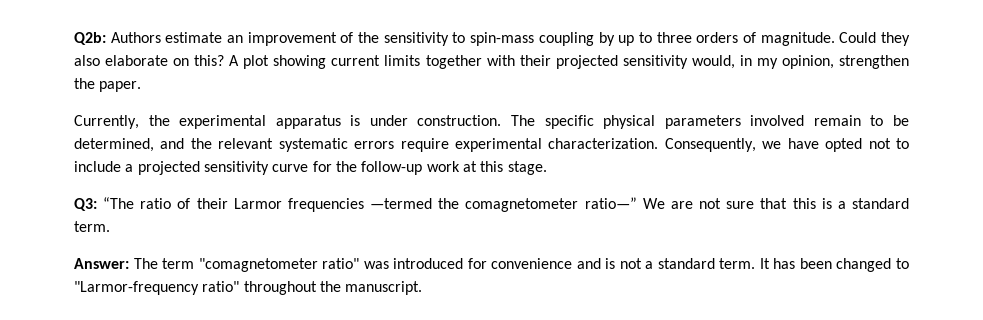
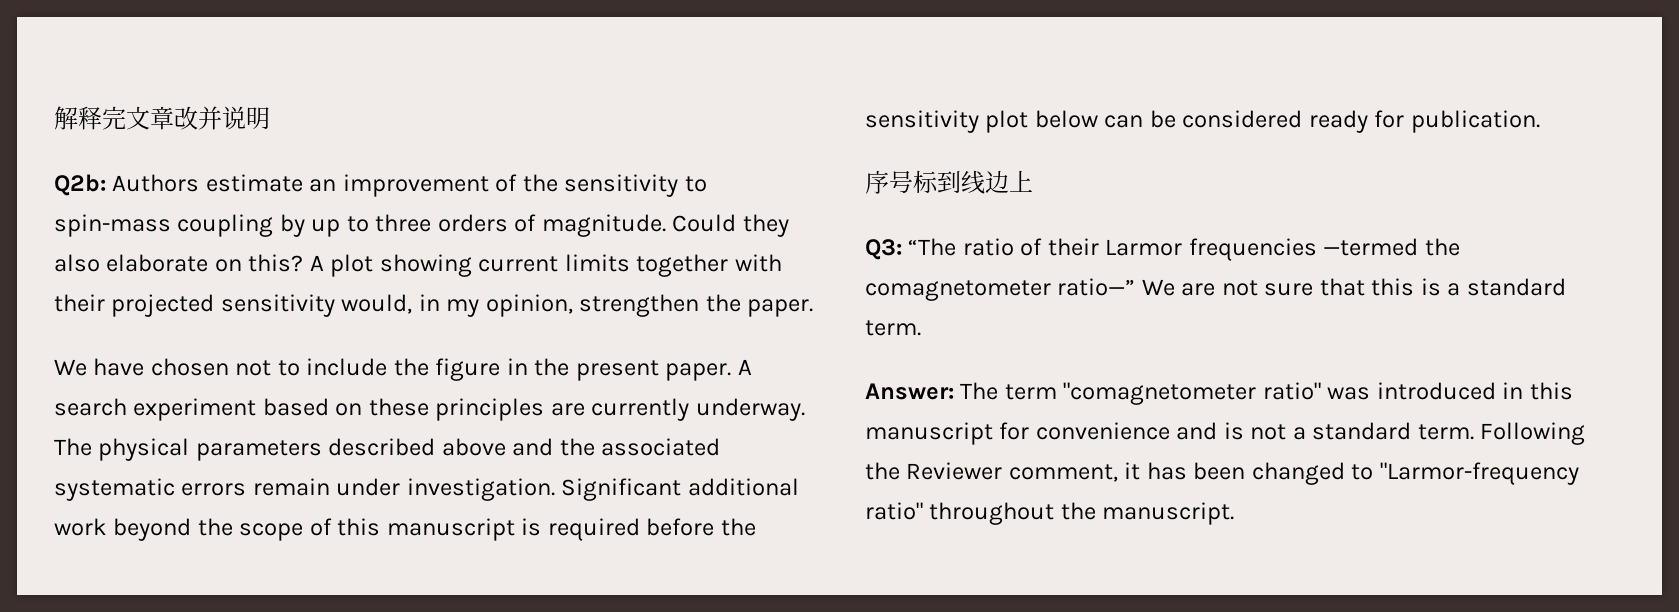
(74, 38) none -> [54,106,270,130] 解释完文章改并说明 //
[74,115,909,129] [74,138,910,152] [74,161,547,175] Currently, the experimental apparatus is under construction. The specific physical parameters involved remain to be determined, and the relevant systematic errors require experimental characterization. Consequently, we have opted not to include a projected sensitivity curve for the follow-up work at this stage. -> [54,358,752,381] [54,398,805,421] [54,438,721,461] [54,478,799,501] [54,518,756,541] [865,110,1540,133] [865,170,1033,194] We have chosen not to include the figure in the present paper. A search experiment based on these principles are currently underway. The physical parameters described above and the associated systematic errors remain under investigation. Significant additional work beyond the scope of this manuscript is required before the sensitivity plot below can be considered ready for publication. // 序号标到线边上
(464, 263) none -> [1502,382,1573,400] [865,422,993,445] in this manuscript
[759,258,770,269] It -> [1480,422,1586,445] [865,462,1141,482] Following the Reviewer comment, it

